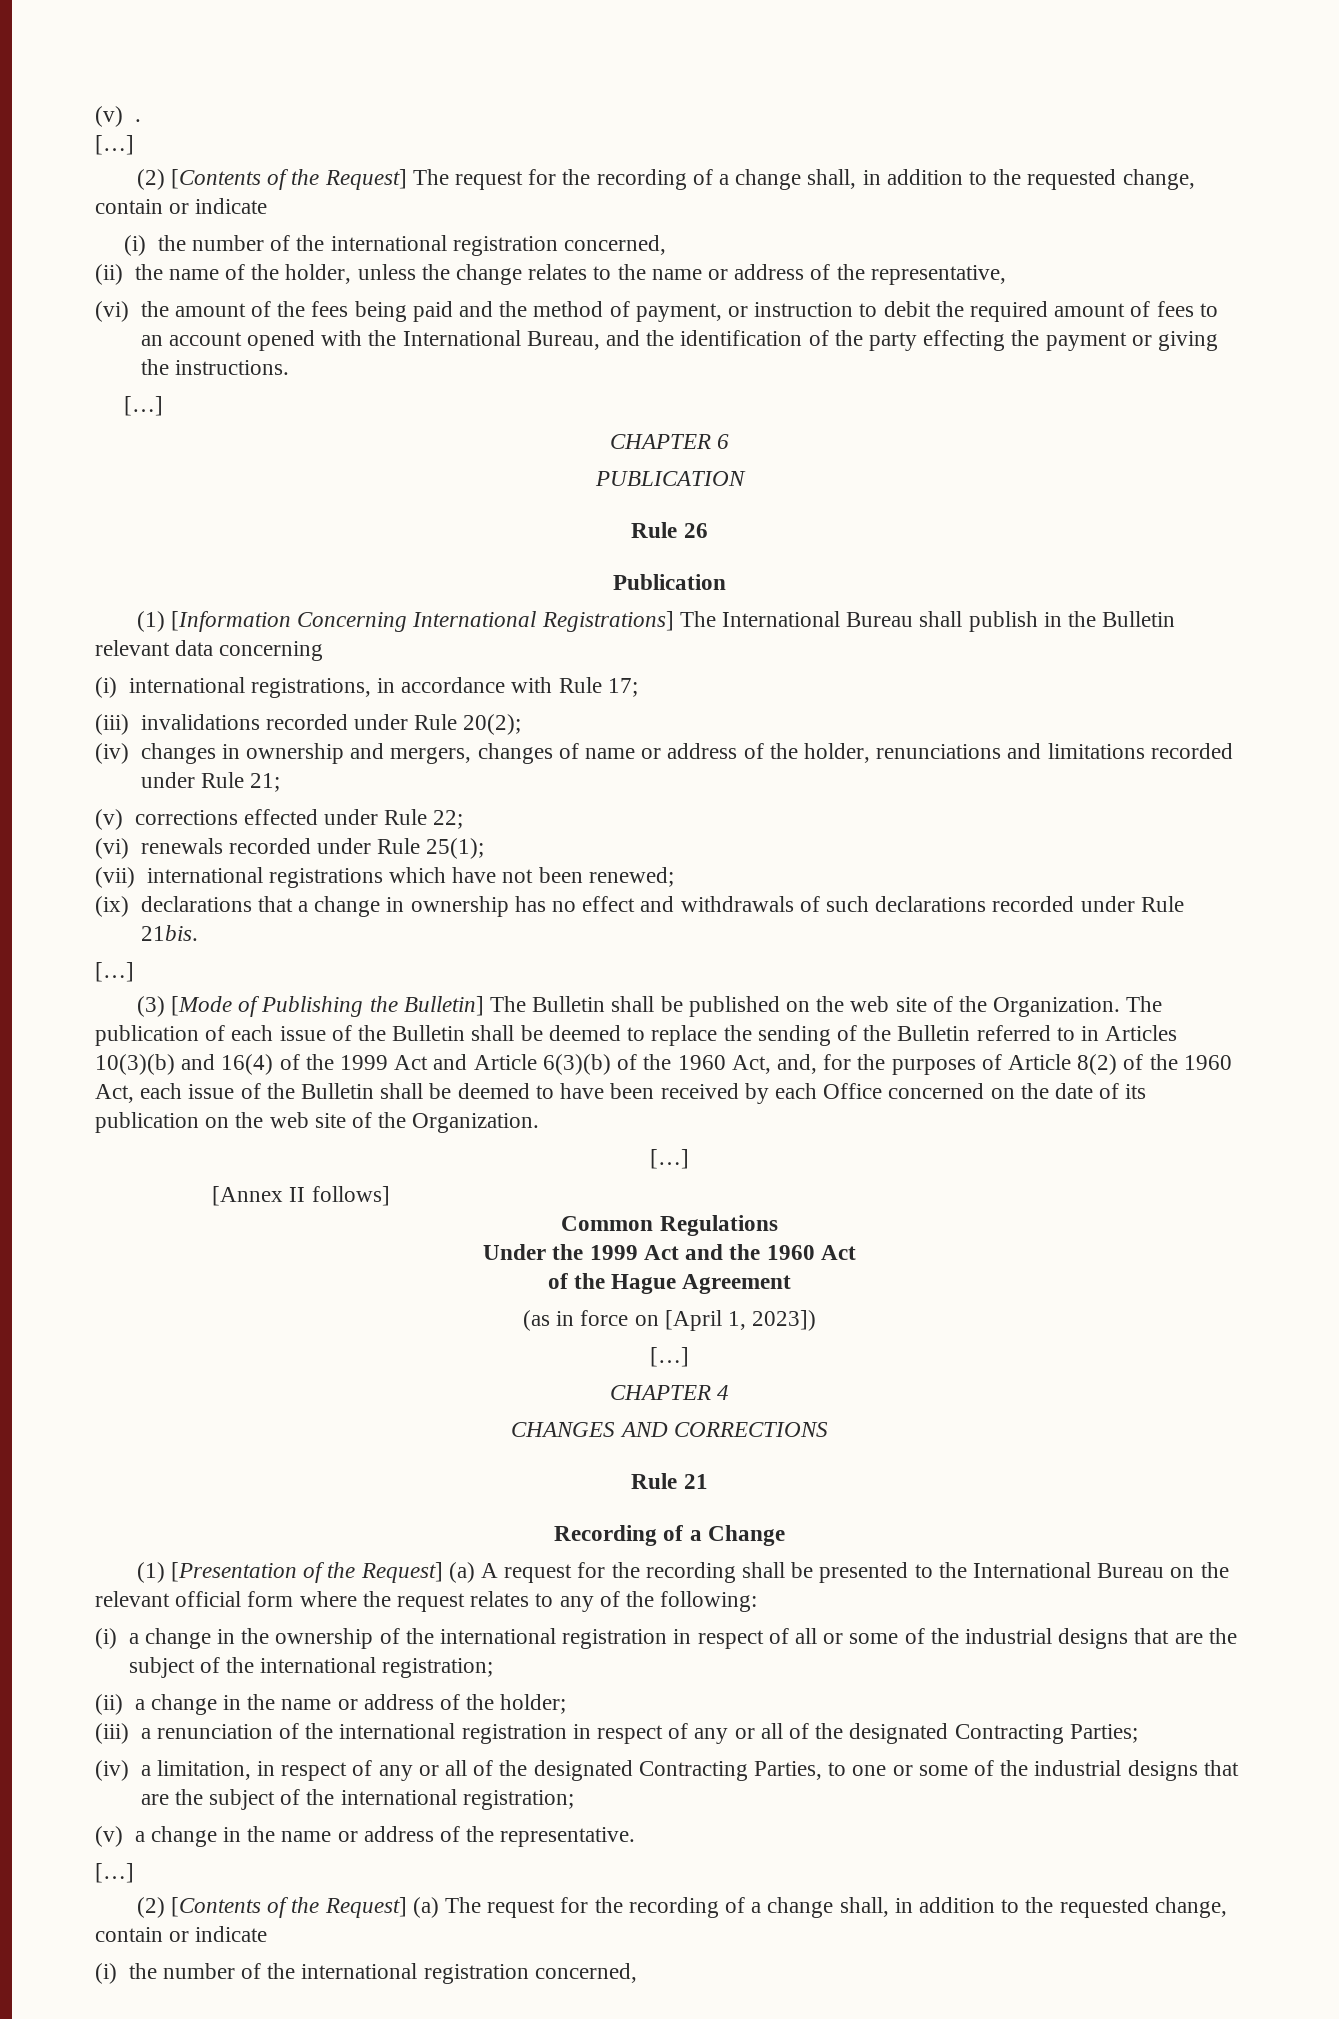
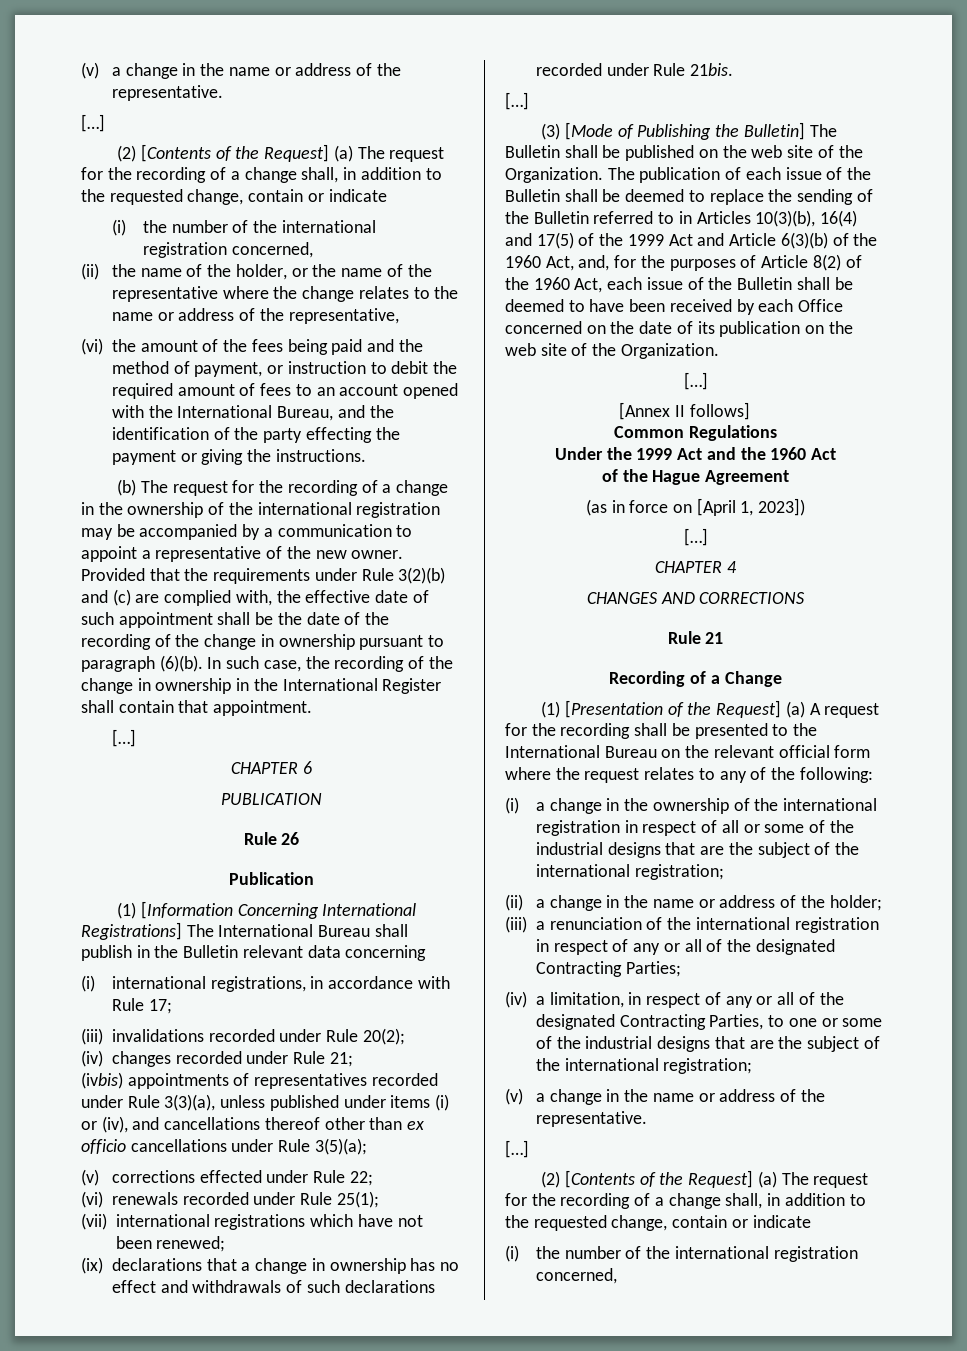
[95,106,141,127] [95,135,134,155] [136,169,407,190] (v) . // […] // (2) [Contents of the Request] -> [81,62,401,79] [111,85,223,101] [81,114,105,132] [117,144,353,162] (v) a change in the name or address of the representative. // […] // (2) [Contents of the Request] (a)
[357,264,416,280] unless -> [291,264,432,277] [111,286,269,302] or the name of the representative where
(289, 367) none -> [117,479,448,496] [81,502,441,518] [81,524,413,540] [81,546,404,562] [81,567,446,584] [81,589,429,606] [81,612,390,628] [81,634,445,650] [81,655,453,672] [81,678,442,694] [81,700,313,716] // (b) The request for the recording of a change in the ownership of the international registration may be accompanied by a communication to appoint a representative of the new owner. Provided that the requirements under Rule 3(2)(b) and (c) are complied with, the effective date of such appointment shall be the date of the recording of the change in ownership pursuant to paragraph (6)(b). In such case, the recording of the change in ownership in the International Register shall contain that appointment.
[221,743,1233,764] [140,772,280,792] in ownership and mergers, changes of name or address of the holder, renunciations and limitations recorded under Rule 21; -> [175,1051,353,1067] [81,1072,438,1089] [81,1094,450,1111] [81,1116,425,1133] [81,1138,367,1155] recorded under Rule 21; // (ivbis) appointments of representatives recorded under Rule 3(3)(a), unless published under items (i) or (iv), and cancellations thereof other than ex officio cancellations under Rule 3(5)(a);
[95,1054,274,1075] 10(3)(b) and 16(4) -> [755,210,858,227] [505,232,574,249] 10(3)(b), 16(4) and 17(5)

